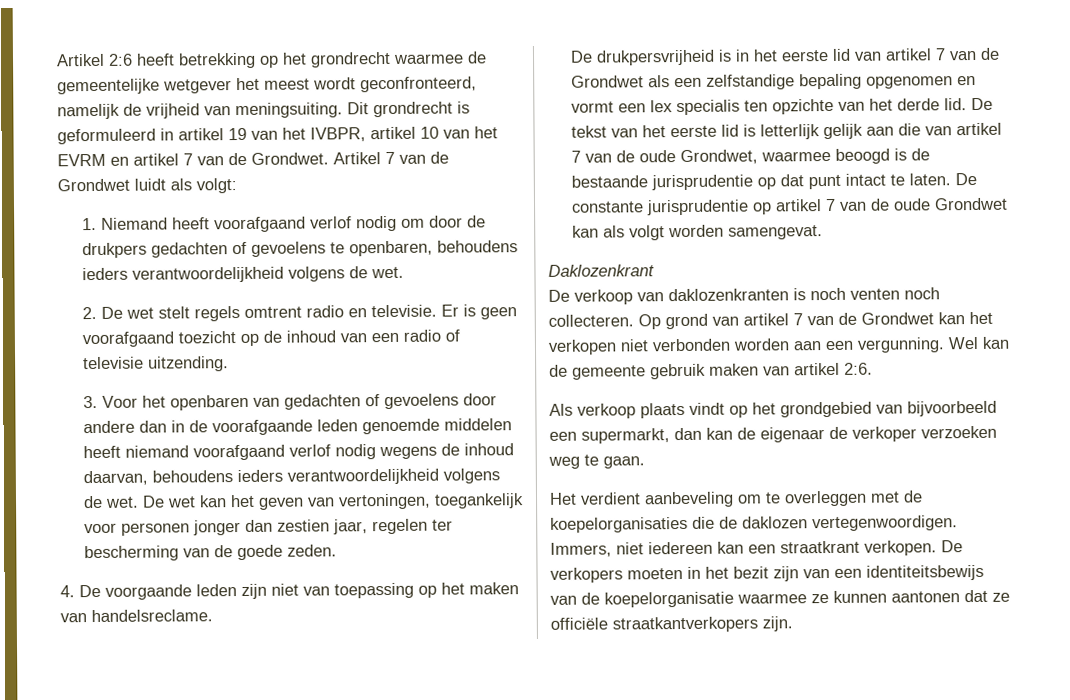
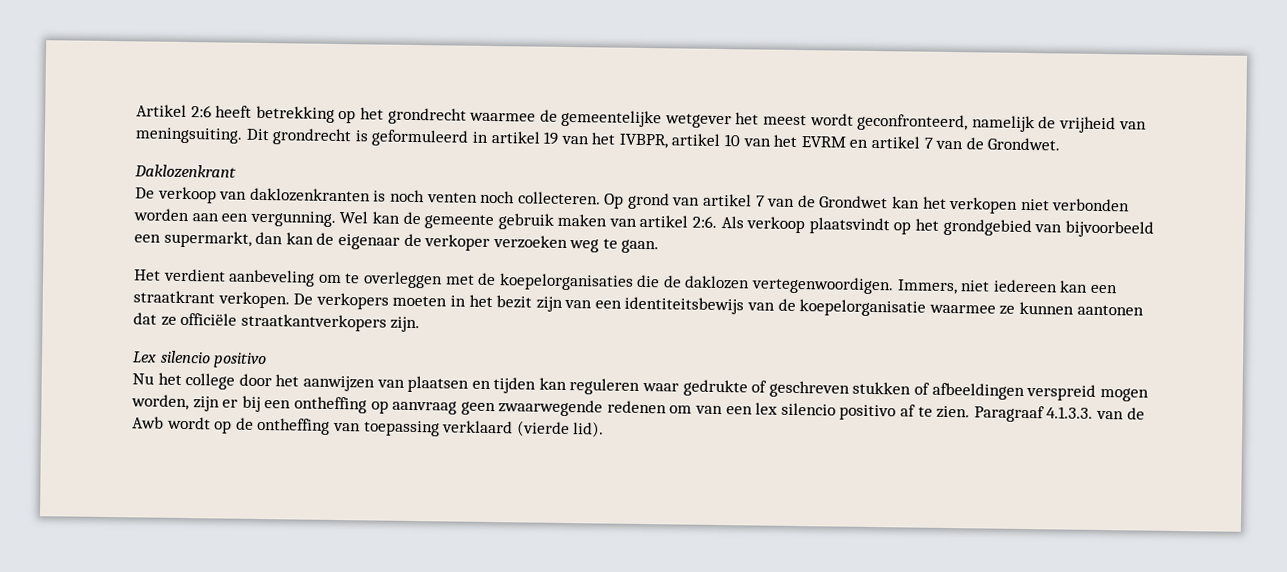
[333,151,449,165] [57,178,237,194] [81,215,486,233] [81,240,518,259] [81,266,404,283] [81,304,517,322] [81,329,460,348] [82,356,229,372] [82,393,497,411] [82,418,512,436] [82,443,514,461] [82,468,500,486] [82,493,524,510] [83,518,453,536] [83,544,337,562] [60,582,519,600] [60,609,213,623] [569,47,1000,66] [570,73,976,90] [570,97,993,116] [570,122,1002,140] [570,148,930,165] [570,172,977,191] [570,197,1008,216] [571,224,823,241] Artikel 7 van de Grondwet luidt als volgt: // 1. Niemand heeft voorafgaand verlof nodig om door de drukpers gedachten of gevoelens te openbaren, behoudens ieders verantwoordelijkheid volgens de wet. // 2. De wet stelt regels omtrent radio en televisie. Er is geen voorafgaand toezicht op de inhoud van een radio of televisie uitzending. // 3. Voor het openbaren van gedachten of gevoelens door andere dan in de voorafgaande leden genoemde middelen heeft niemand voorafgaand verlof nodig wegens de inhoud daarvan, behoudens ieders verantwoordelijkheid volgens de wet. De wet kan het geven van vertoningen, toegankelijk voor personen jonger dan zestien jaar, regelen ter bescherming van de goede zeden. // 4. De voorgaande leden zijn niet van toepassing op het maken van handelsreclame. // De drukpersvrijheid is in het eerste lid van artikel 7 van de Grondwet als een zelfstandige bepaling opgenomen en vormt een lex specialis ten opzichte van het derde lid. De tekst van het eerste lid is letterlijk gelijk aan die van artikel 7 van de oude Grondwet, waarmee beoogd is de bestaande jurisprudentie op dat punt intact te laten. De constante jurisprudentie op artikel 7 van de oude Grondwet kan als volgt worden samengevat. -> (1061, 144) none
(873, 368) // -> (718, 221) none
[640,402,725,419] plaats vindt -> [808,217,890,235] plaatsvindt
(793, 624) none -> [132,350,268,369] [132,372,1149,402] [131,394,1145,423] [132,416,605,438] // Lex silencio positivo // Nu het college door het aanwijzen van plaatsen en tijden kan reguleren waar gedrukte of geschreven stukken of afbeeldingen verspreid mogen worden, zijn er bij een ontheffing op aanvraag geen zwaarwegende redenen om van een lex silencio positivo af te zien. Paragraaf 4.1.3.3. van de Awb wordt op de ontheffing van toepassing verklaard (vierde lid).

